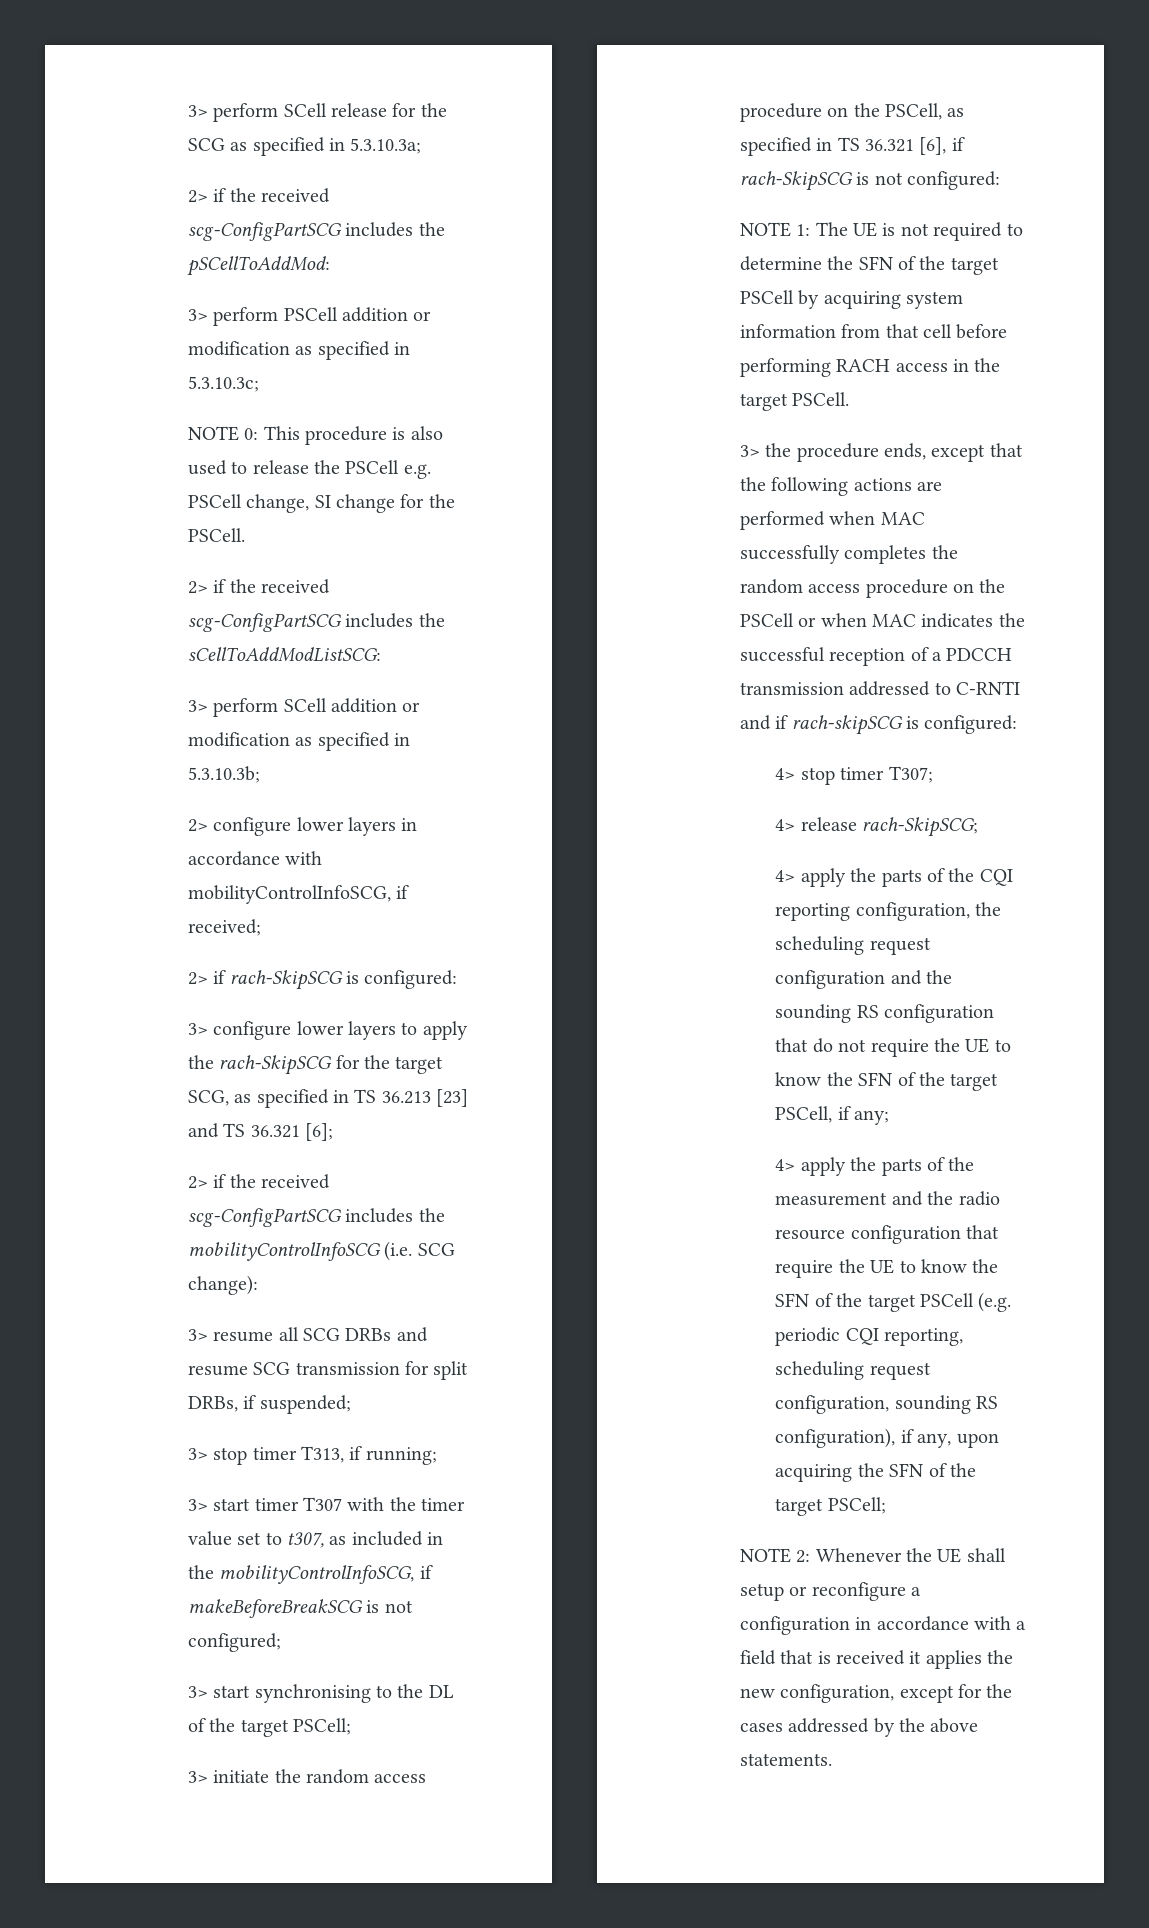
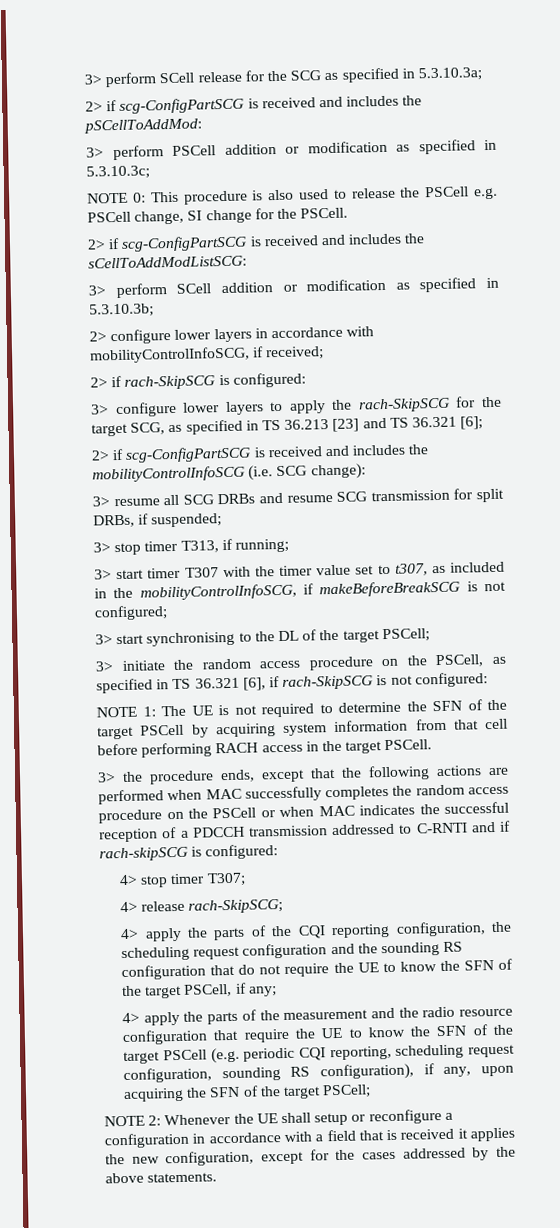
[229,188,331,203] [187,222,342,241] the received scg-ConfigPartSCG -> [119,96,343,114] scg-ConfigPartSCG is received and
[229,579,331,594] [187,613,342,632] the received scg-ConfigPartSCG -> [121,234,346,252] scg-ConfigPartSCG is received and
[229,1174,331,1189] [187,1208,342,1227] the received scg-ConfigPartSCG -> [125,445,350,463] scg-ConfigPartSCG is received and

